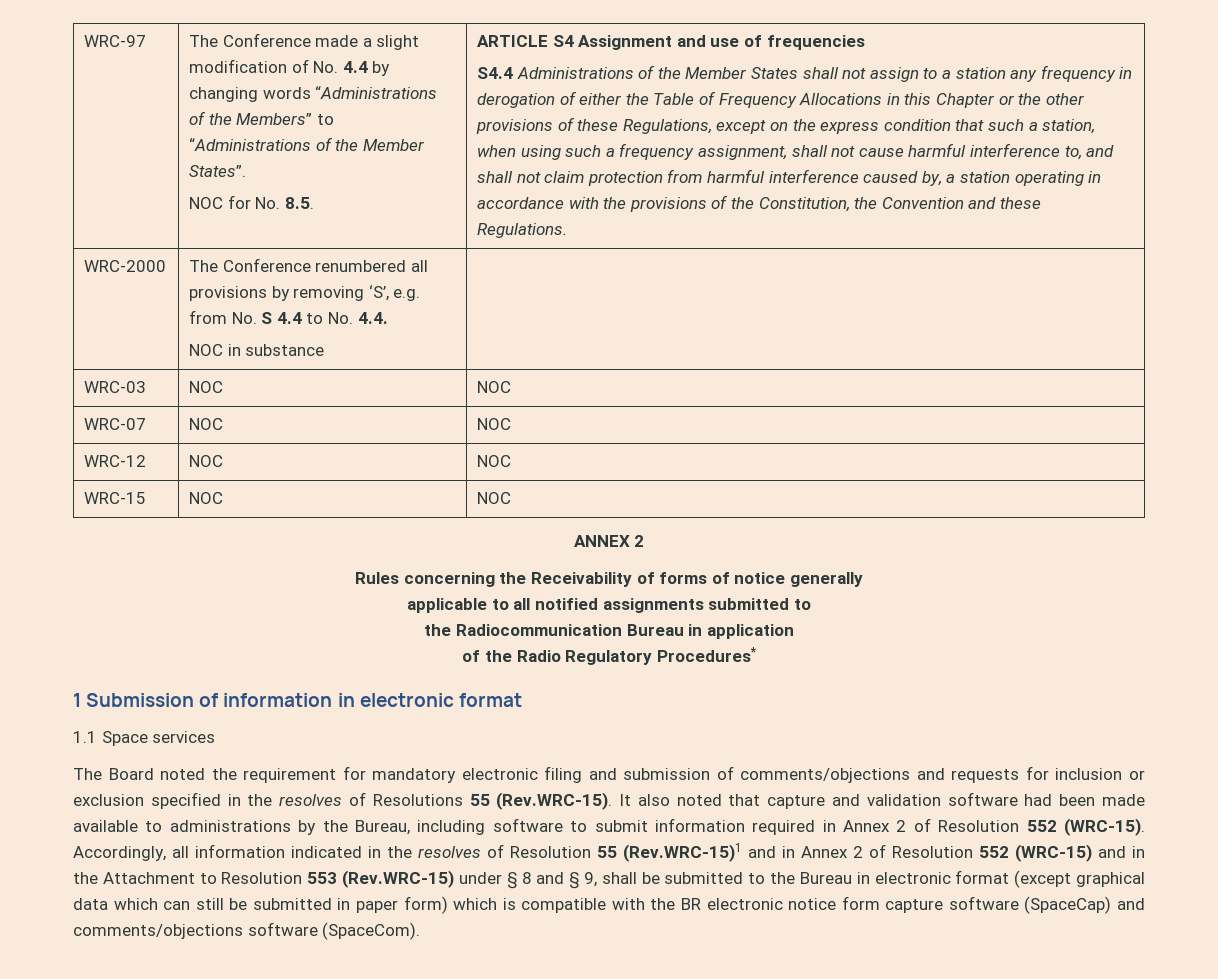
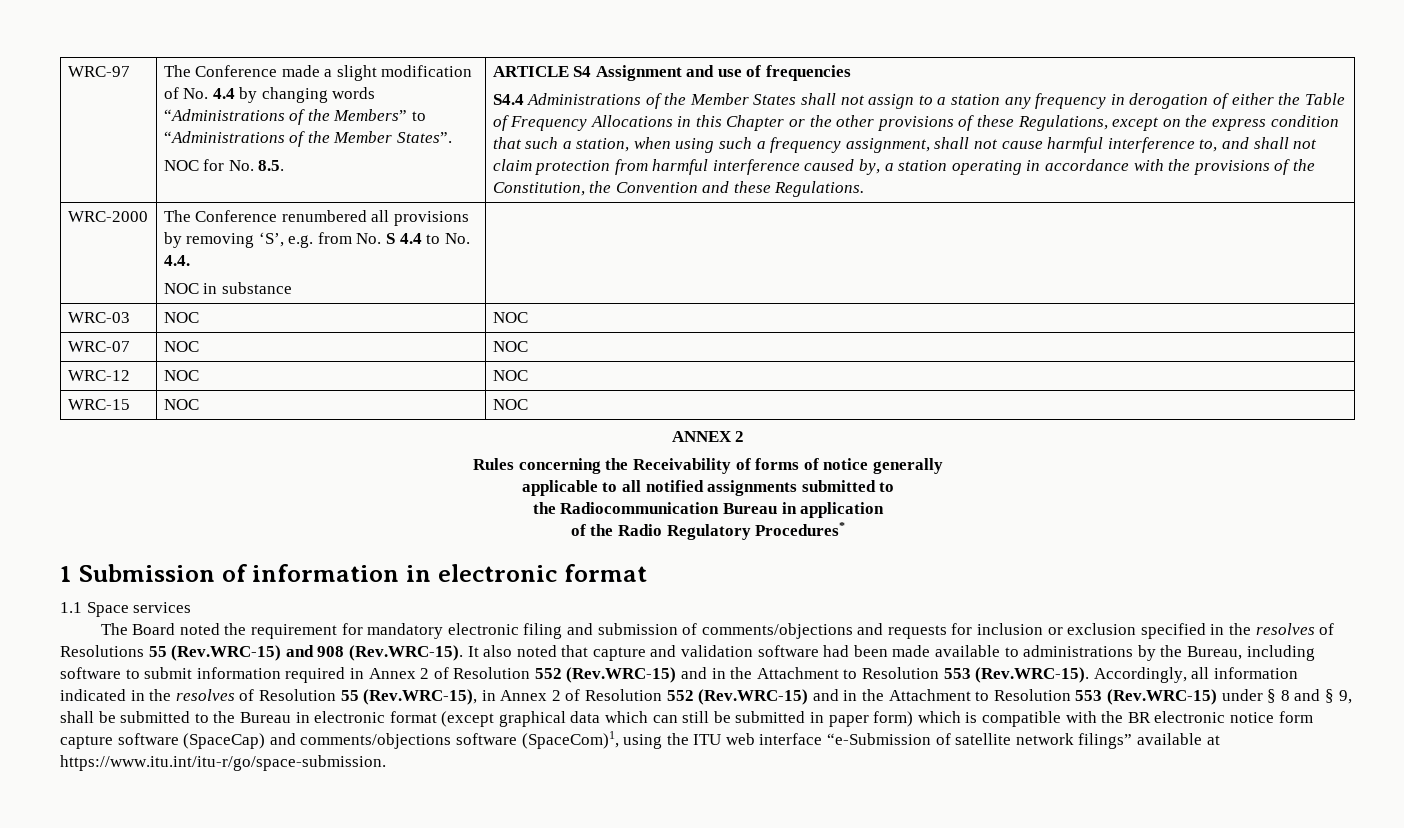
(490, 800) none -> [171,645,345,661] (Rev.WRC-15) and 908
[1064,818,1146,836] (WRC-15). -> [566,667,1090,683] (Rev.WRC-15) and in the Attachment to Resolution 553 (Rev.WRC-15).
[623,843,1092,862] (Rev.WRC-15)1 and in Annex 2 of Resolution 552 (WRC-15) -> [363,689,809,705] (Rev.WRC-15), in Annex 2 of Resolution 552 (Rev.WRC-15)
[322,922,421,940] (SpaceCom). -> [521,731,1220,749] [60,755,386,771] (SpaceCom)1, using the ITU web interface “e-Submission of satellite network filings” available at https://www.itu.int/itu-r/go/space-submission.

